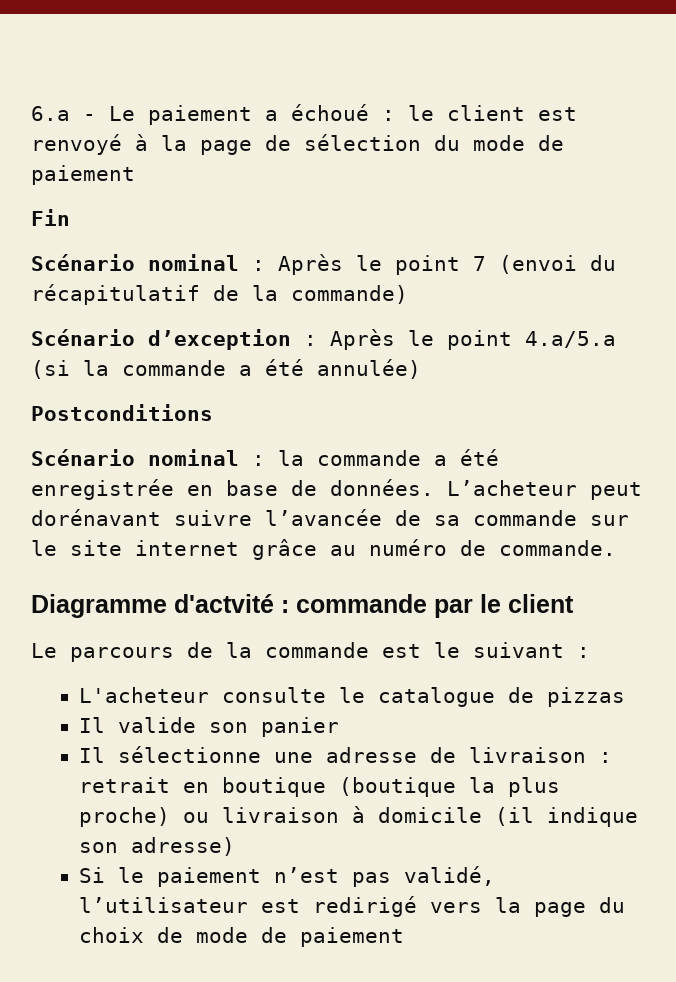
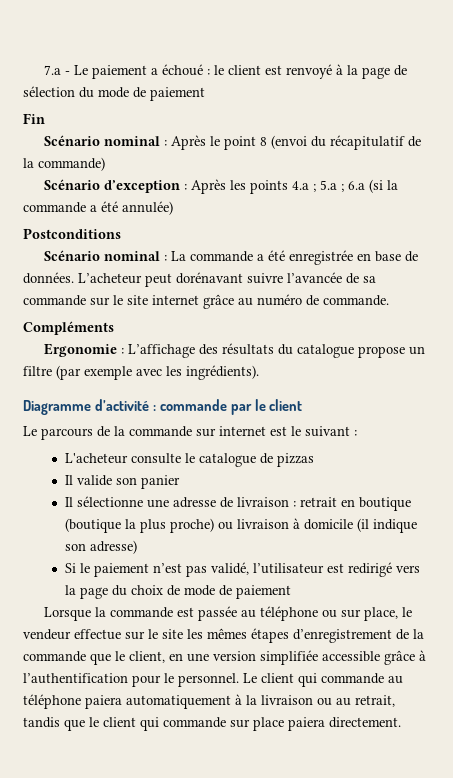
[31,106,70,121] 6.a -> [44,65,62,75] 7.a
[473,256,486,271] 7 -> [260,137,268,146] 8
[408,330,616,350] le point 4.a/5.a -> [230,180,366,194] les points 4.a ; 5.a ; 6.a
[278,450,304,466] la -> [171,251,187,261] La
(616, 548) none -> [23,321,114,335] [44,343,426,358] [23,365,259,380] // Compléments // Ergonomie : L’affichage des résultats du catalogue propose un filtre (par exemple avec les ingrédients).
[174,594,274,613] d'actvité -> [94,399,149,411] d’activité
(369, 650) none -> [196,426,266,437] sur internet
(405, 937) none -> [44,606,413,621] [23,628,424,643] [23,650,426,665] [23,673,403,687] [23,694,395,709] [23,717,401,731] // Lorsque la commande est passée au téléphone ou sur place, le vendeur effectue sur le site les mêmes étapes d’enregistrement de la commande que le client, en une version simplifiée accessible grâce à l’authentification pour le personnel. Le client qui commande au téléphone paiera automatiquement à la livraison ou au retrait, tandis que le client qui commande sur place paiera directement.

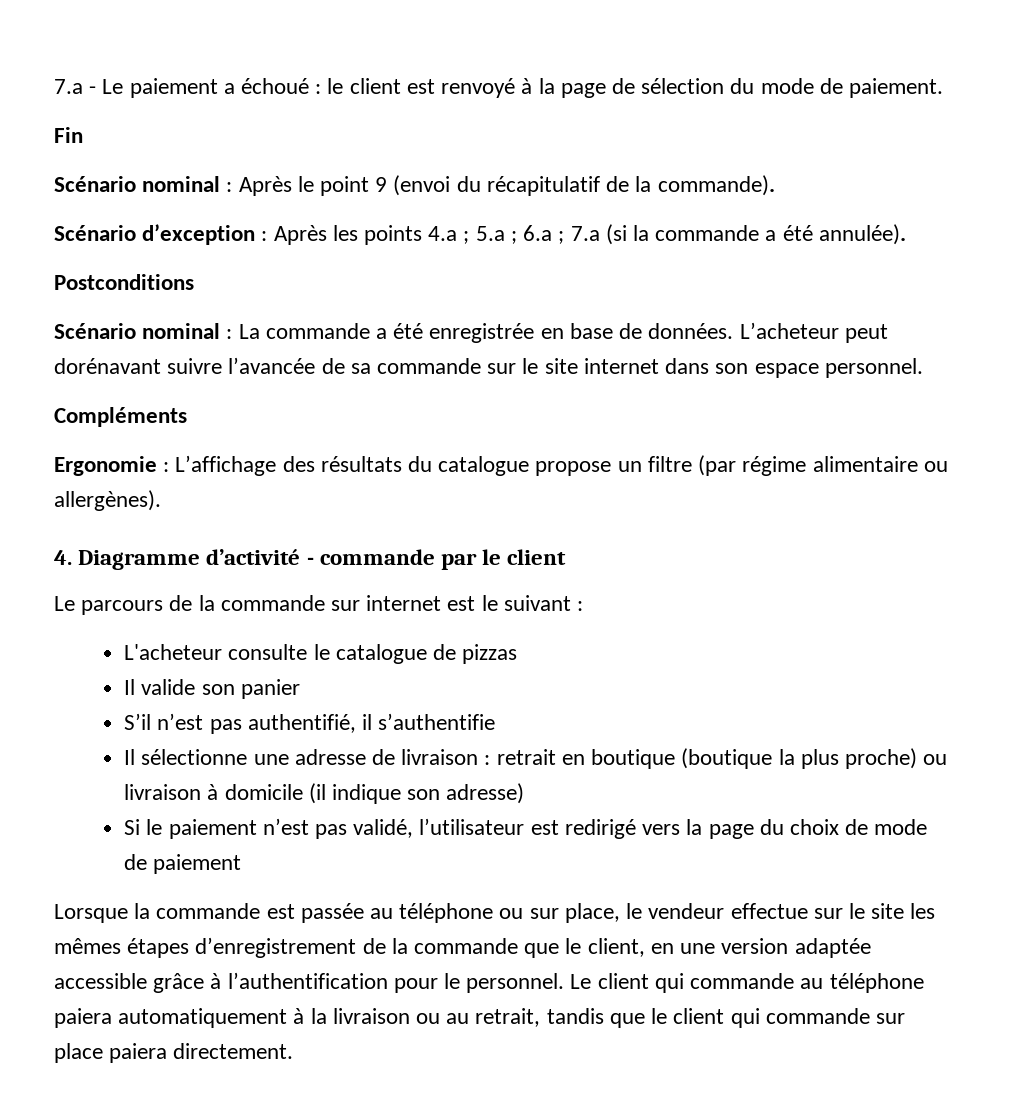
[150,87,205,101] paiement -> [848,78,943,98] paiement.
[260,137,268,146] 8 -> [375,177,388,192] 9
[38,157,105,171] commande) -> [657,175,775,196] commande).
(366, 185) none -> [558,226,600,244] ; 7.a
[122,201,173,215] annulée) -> [818,224,906,245] annulée).
[203,294,389,309] grâce au numéro de commande. -> [665,358,923,378] dans son espace personnel.
[84,365,259,380] exemple avec les ingrédients). // -> [742,456,948,476] [54,490,161,511] [54,550,72,565] régime alimentaire ou allergènes). // 4.
[152,405,156,411] : -> [306,557,314,565] -
(181, 482) none -> [124,713,496,734] // S’il n’est pas authentifié, il s’authentifie
[260,650,318,665] simplifiée -> [794,938,871,958] adaptée

